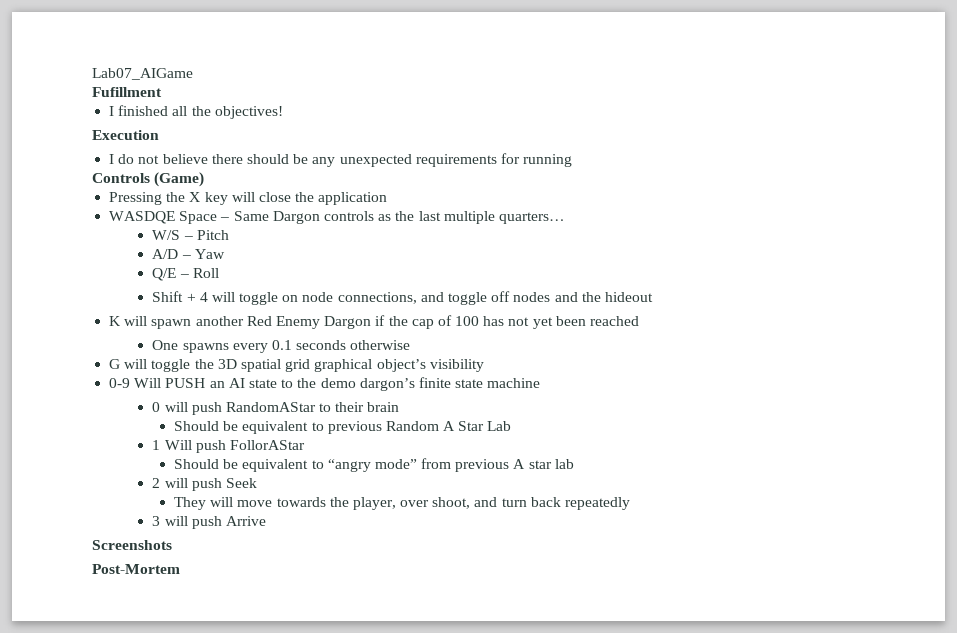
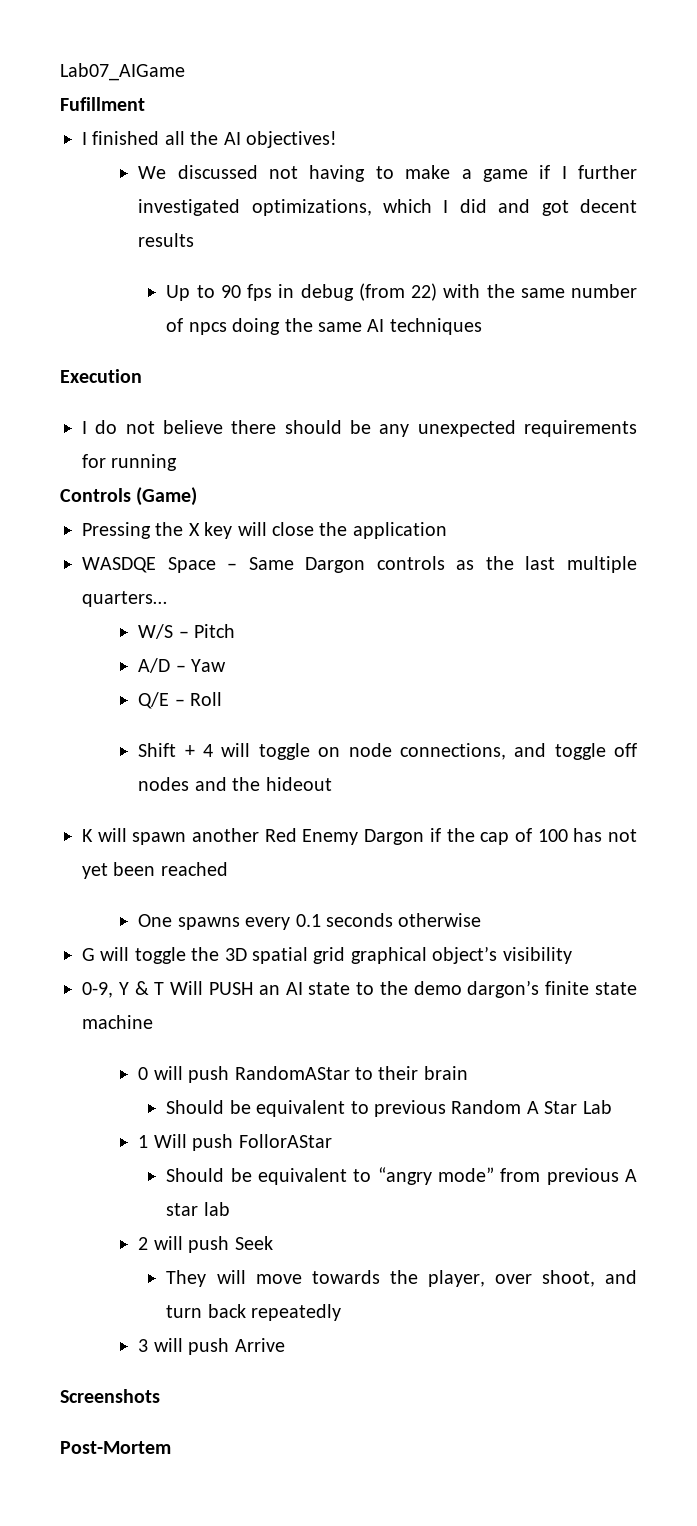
(211, 111) none -> [223,132,241,145] AI
(283, 112) none -> [138,165,638,182] [138,199,637,216] [138,233,195,247] [166,283,637,301] [166,318,482,335] // We discussed not having to make a game if I further investigated optimizations, which I did and got decent results // Up to 90 fps in debug (from 22) with the same number of npcs doing the same AI techniques
[109,378,131,388] 0-9 -> [82,981,165,998] 0-9, Y & T

